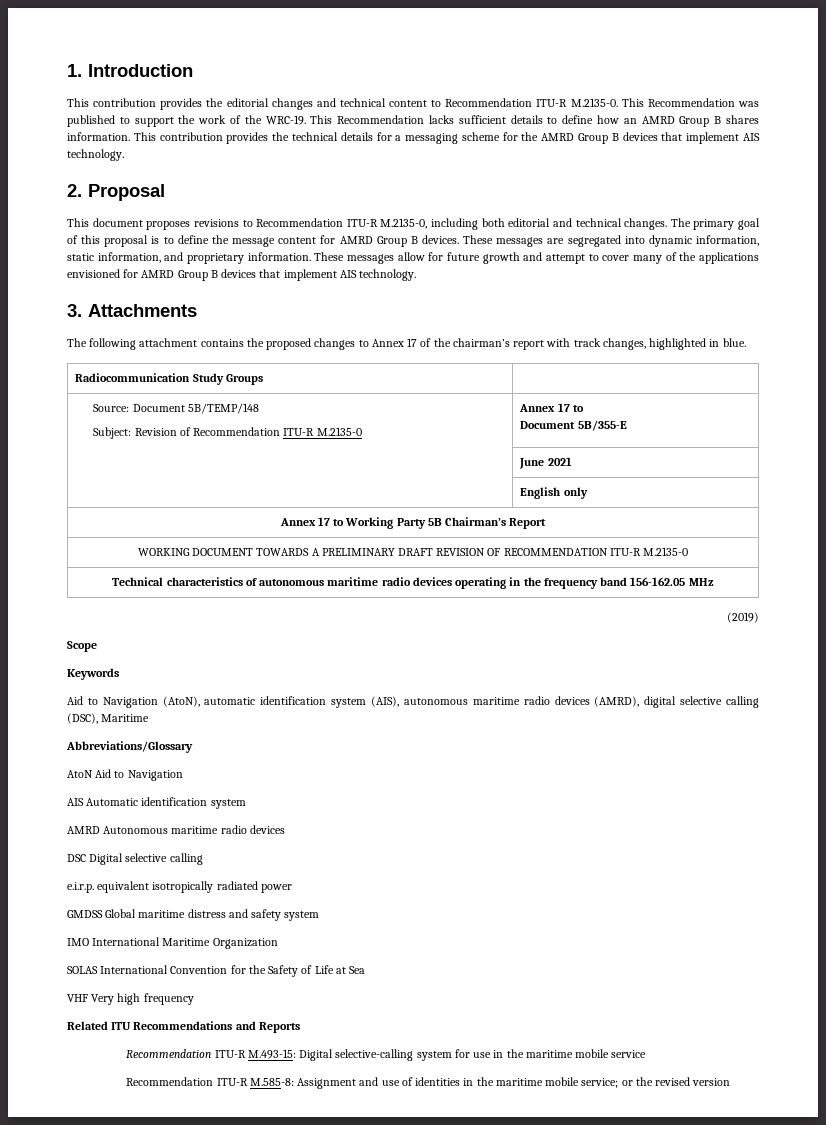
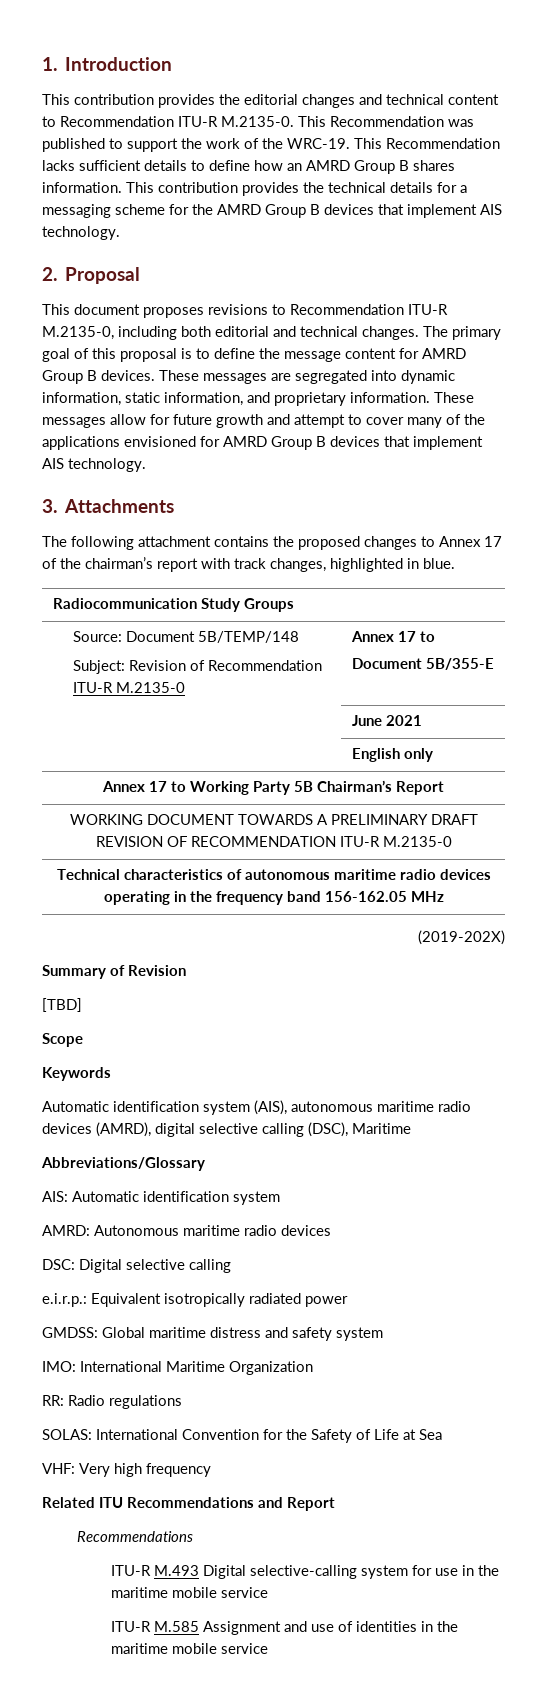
[727,612,759,623] [67,641,97,652] [67,668,119,680] [67,696,256,708] (2019) // Scope // Keywords // Aid to Navigation (AtoN), automatic -> [418,930,505,945] [42,965,186,979] [42,998,82,1012] [42,1033,83,1047] [42,1067,111,1081] [42,1101,109,1112] (2019-202X) // Summary of Revision // [TBD] // Scope // Keywords // Automatic
[67,769,183,781] [67,798,84,806] AtoN Aid to Navigation // AIS -> [42,1191,68,1202] AIS:
[67,826,100,834] AMRD -> [42,1225,90,1236] AMRD:
[67,854,86,862] DSC -> [42,1259,75,1270] DSC:
[67,881,150,893] e.i.r.p. equivalent -> [42,1293,161,1307] e.i.r.p.: Equivalent
[67,910,103,918] GMDSS -> [42,1327,98,1338] GMDSS:
[67,938,89,946] IMO -> [42,1361,76,1372] IMO:
[67,966,98,974] SOLAS -> [42,1395,182,1409] [42,1429,92,1440] RR: Radio regulations // SOLAS:
[67,994,88,1002] VHF -> [42,1463,75,1474] VHF:
[258,1022,300,1033] [126,1049,296,1059] Reports // Recommendation ITU-R M.493-15: -> [287,1497,335,1511] [76,1531,193,1542] [111,1565,200,1576] Report // Recommendations // ITU-R M.493
[126,1077,294,1086] Recommendation ITU-R M.585-8: -> [111,1621,200,1632] ITU-R M.585
[581,1077,731,1088] service; or the revised version -> [221,1643,269,1654] service

